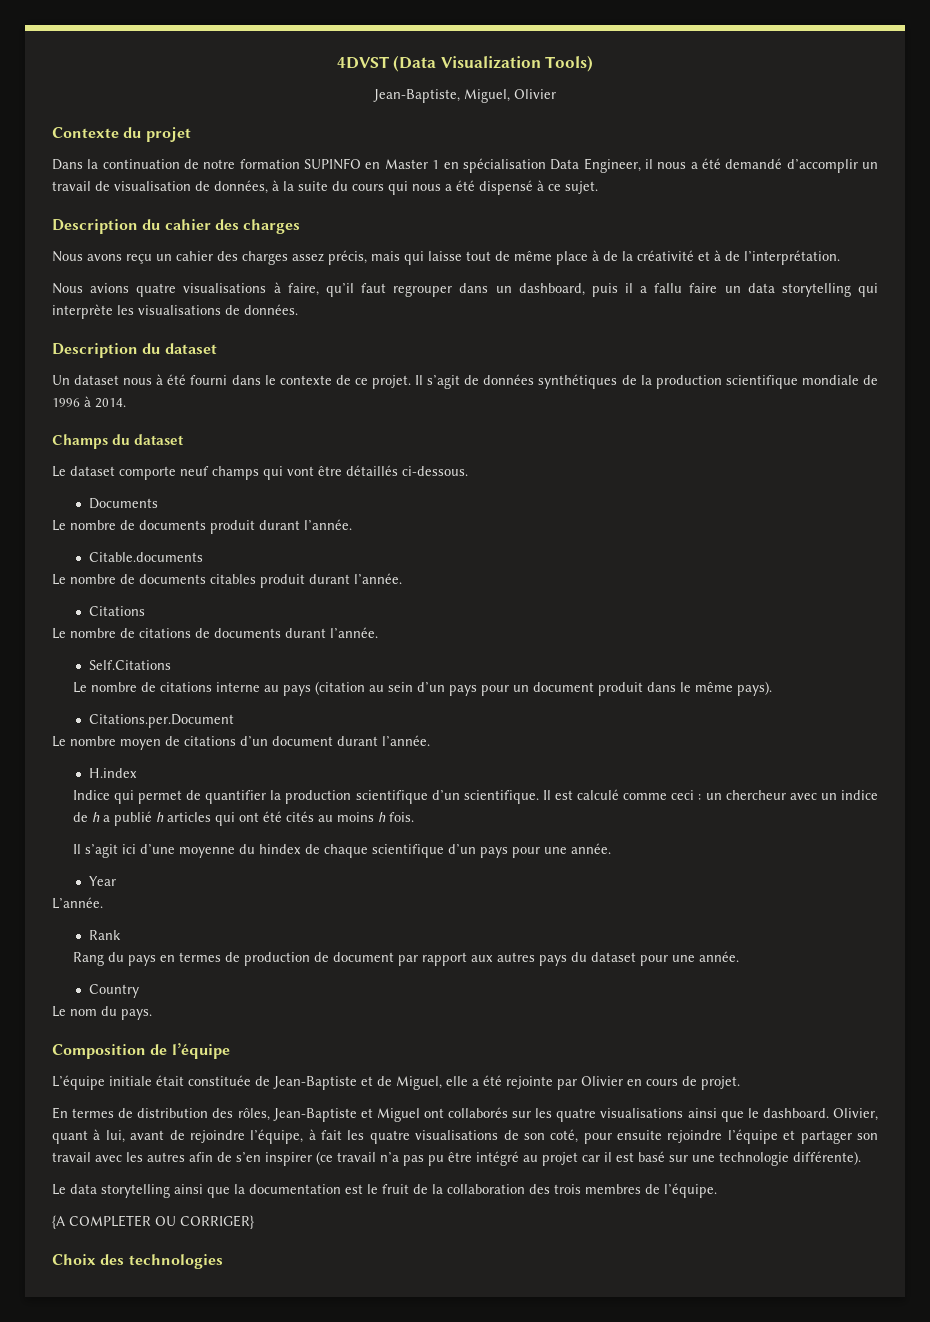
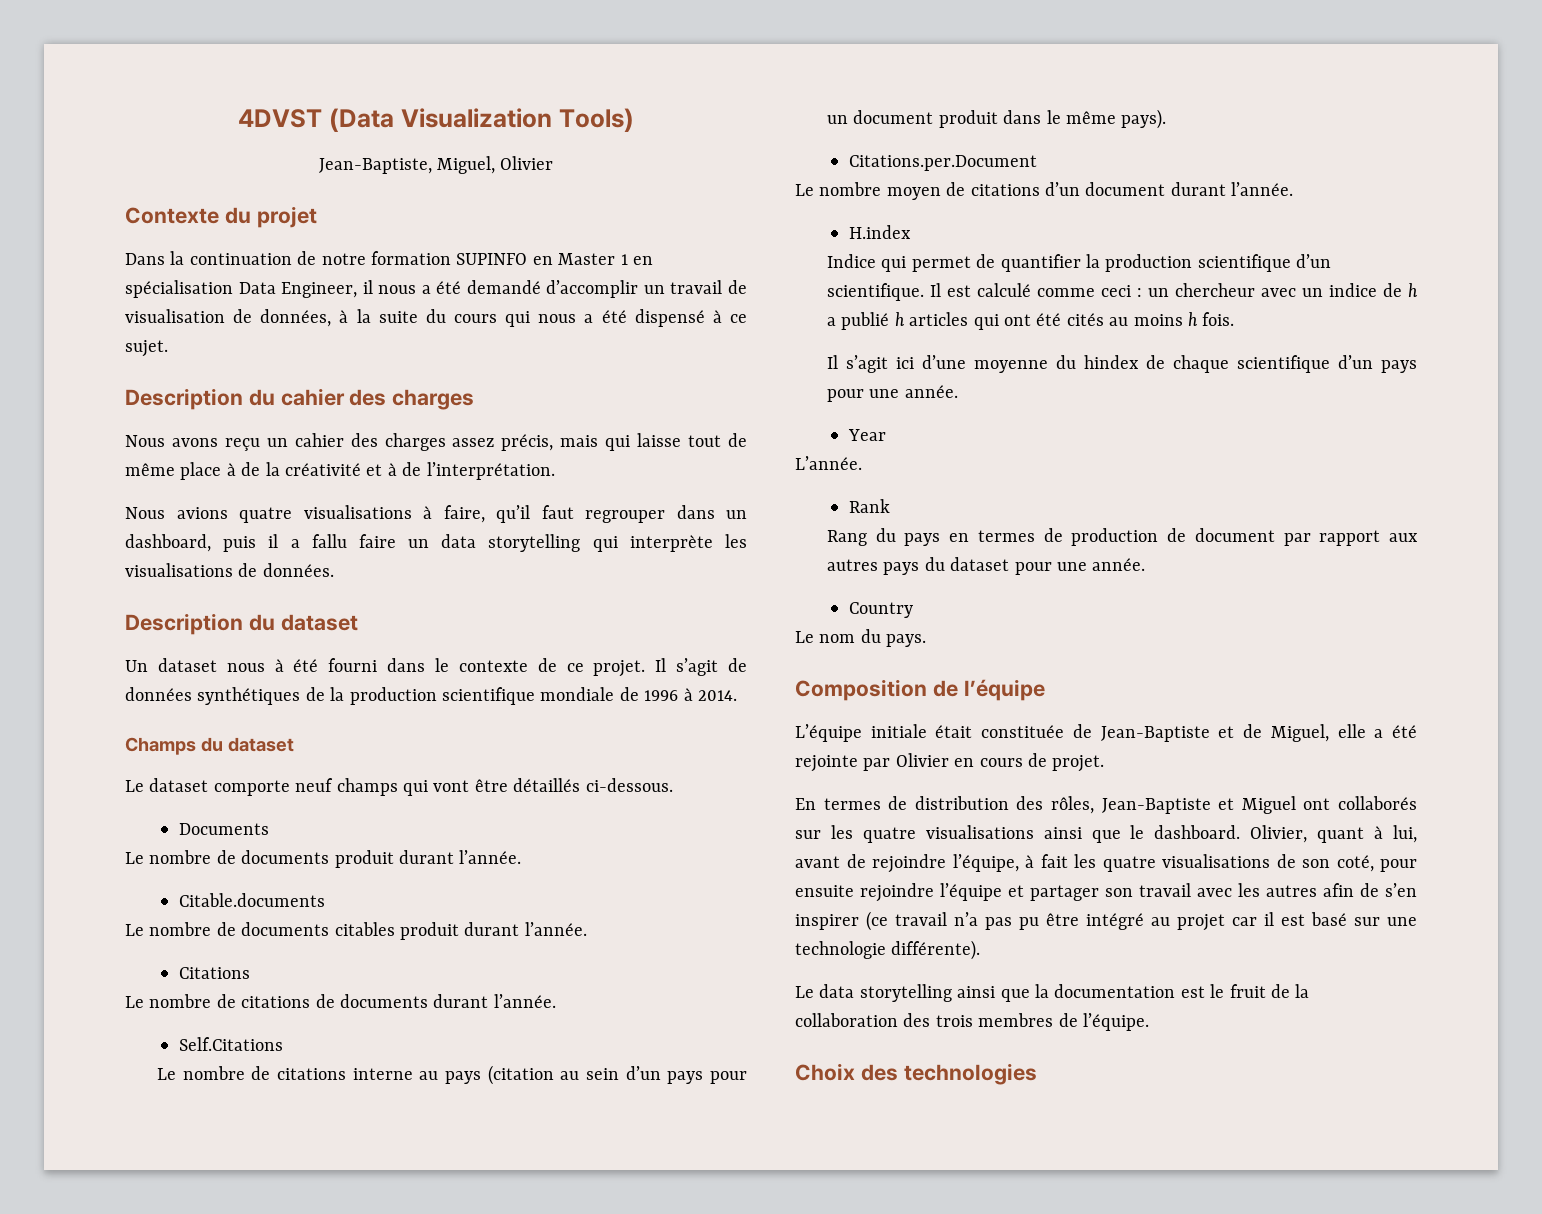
[52,1215,254,1229] // {A COMPLETER OU CORRIGER} -> (1149, 1022) none

